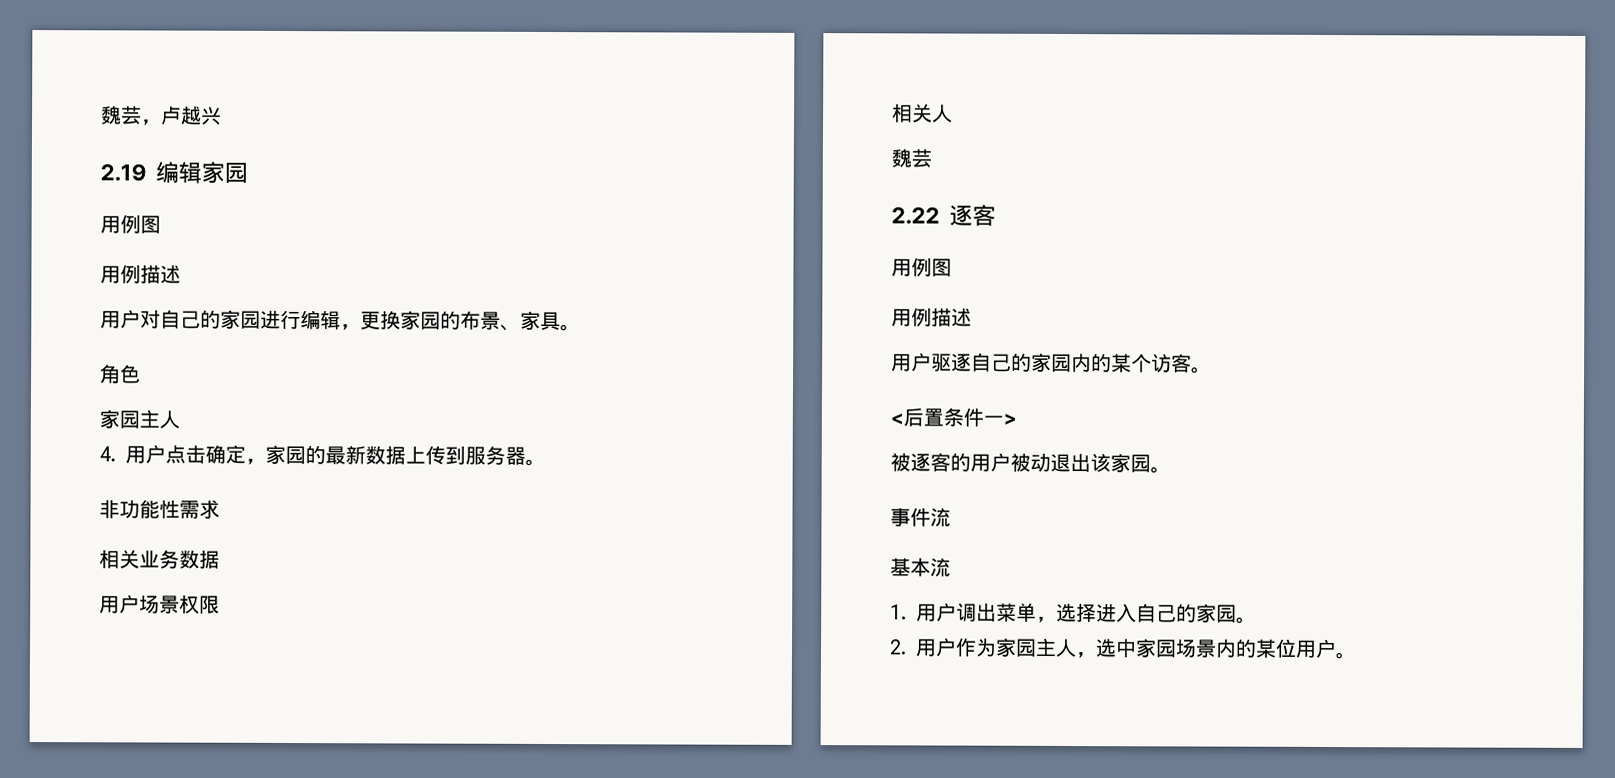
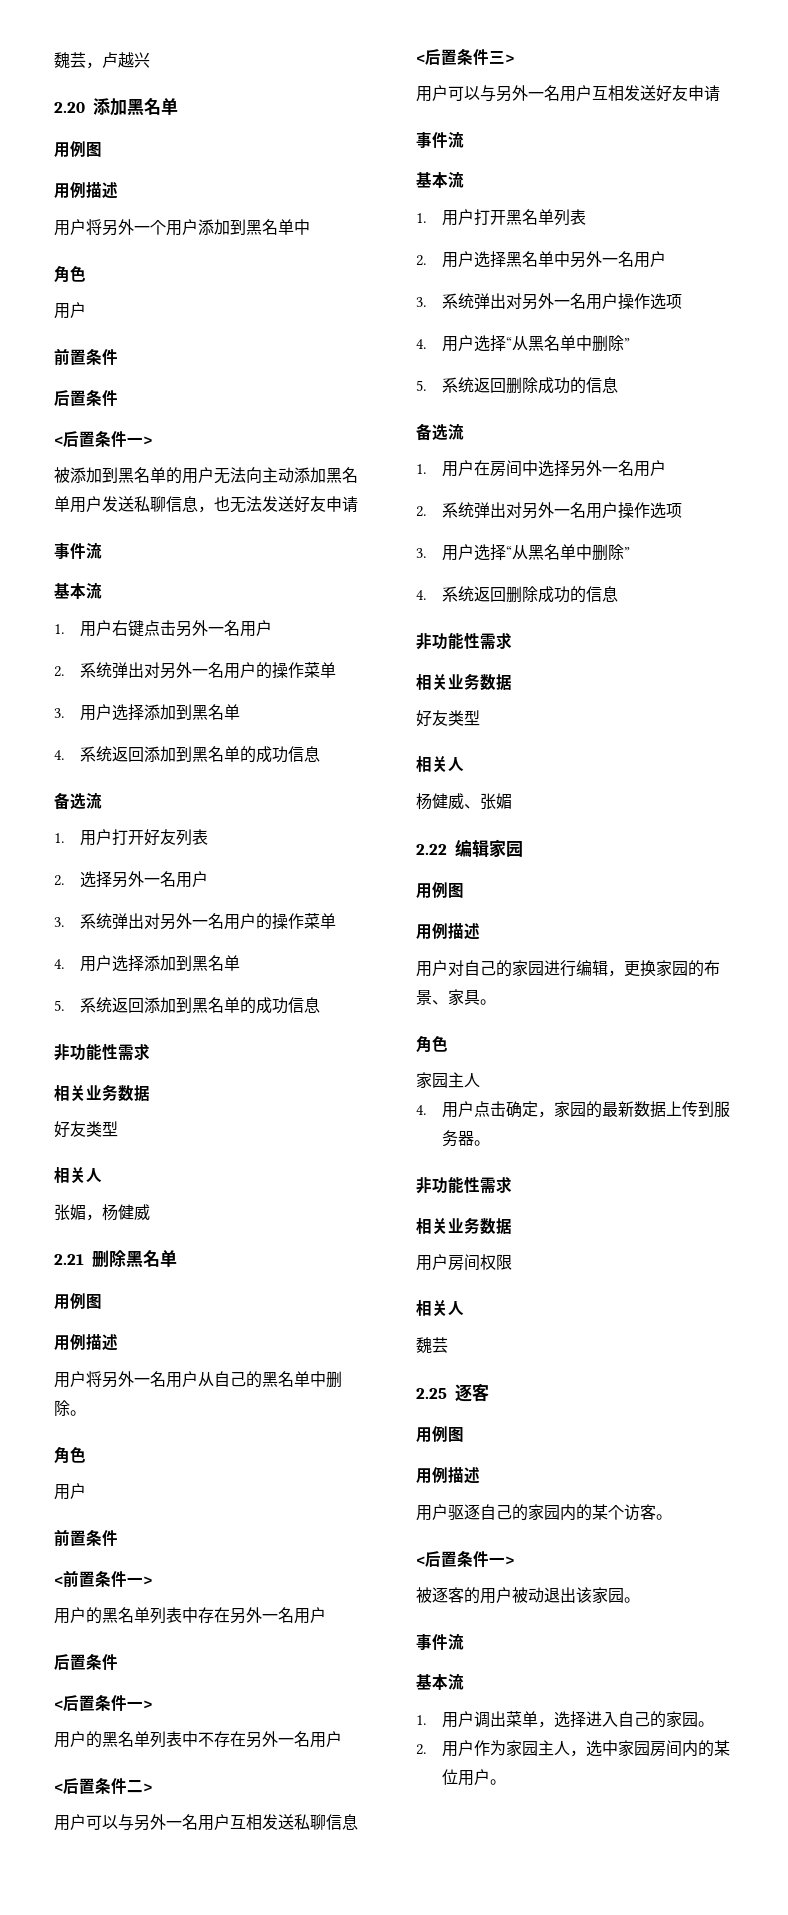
[100,163,146,182] 2.19 -> [54,98,178,116] [54,141,102,157] [54,182,118,199] [54,219,310,236] [54,265,86,283] [54,302,86,319] [54,348,118,365] [54,389,118,406] [54,430,152,447] [54,467,358,484] [54,496,358,513] [54,542,102,559] [54,583,102,599] [54,620,272,637] [54,662,336,679] [54,704,240,721] [54,746,320,763] [54,792,102,810] [54,829,208,846] [54,871,208,888] [54,913,336,930] [54,955,240,972] [54,997,320,1014] [54,1043,150,1061] [54,1084,150,1102] [54,1121,118,1138] [54,1167,102,1184] [54,1204,150,1221] [54,1250,177,1268] [54,1293,102,1309] [54,1334,118,1351] [54,1371,342,1388] [54,1400,86,1416] [54,1446,86,1464] [54,1483,86,1500] [54,1529,118,1546] [54,1570,152,1587] [54,1607,326,1624] [54,1653,118,1670] [54,1694,152,1711] [54,1731,342,1748] [54,1777,152,1794] [54,1814,358,1831] [416,48,514,65] [416,85,720,102] [416,131,464,148] [416,172,464,188] [416,209,586,226] [416,251,666,268] [416,293,682,310] [416,335,630,352] [416,377,618,394] [416,423,464,441] [416,460,666,477] [416,502,682,519] [416,544,630,561] [416,586,618,603] [416,632,512,650] [416,673,512,691] [416,710,480,727] [416,756,464,773] [416,793,512,810] [416,844,447,855] 2.20添加黑名单 // 用例图 // 用例描述 // 用户将另外一个用户添加到黑名单中 // 角色 // 用户 // 前置条件 // 后置条件 // <后置条件一> // 被添加到黑名单的用户无法向主动添加黑名单用户发送私聊信息，也无法发送好友申请 // 事件流 // 基本流 // 1.用户右键点击另外一名用户 // 2.系统弹出对另外一名用户的操作菜单 // 3.用户选择添加到黑名单 // 4.系统返回添加到黑名单的成功信息 // 备选流 // 1.用户打开好友列表 // 2.选择另外一名用户 // 3.系统弹出对另外一名用户的操作菜单 // 4.用户选择添加到黑名单 // 5.系统返回添加到黑名单的成功信息 // 非功能性需求 // 相关业务数据 // 好友类型 // 相关人 // 张媚，杨健威 // 2.21删除黑名单 // 用例图 // 用例描述 // 用户将另外一名用户从自己的黑名单中删除。 // 角色 // 用户 // 前置条件 // <前置条件一> // 用户的黑名单列表中存在另外一名用户 // 后置条件 // <后置条件一> // 用户的黑名单列表中不存在另外一名用户 // <后置条件二> // 用户可以与另外一名用户互相发送私聊信息 // <后置条件三> // 用户可以与另外一名用户互相发送好友申请 // 事件流 // 基本流 // 1.用户打开黑名单列表 // 2.用户选择黑名单中另外一名用户 // 3.系统弹出对另外一名用户操作选项 // 4.用户选择“从黑名单中删除” // 5.系统返回删除成功的信息 // 备选流 // 1.用户在房间中选择另外一名用户 // 2.系统弹出对另外一名用户操作选项 // 3.用户选择“从黑名单中删除” // 4.系统返回删除成功的信息 // 非功能性需求 // 相关业务数据 // 好友类型 // 相关人 // 杨健威、张媚 // 2.22
[139,595,180,614] 场景 -> [448,1254,480,1271] 房间
[891,206,940,225] 2.22 -> [416,1388,447,1399] 2.25
[1174,639,1217,658] 场景 -> [649,1740,682,1757] 房间

